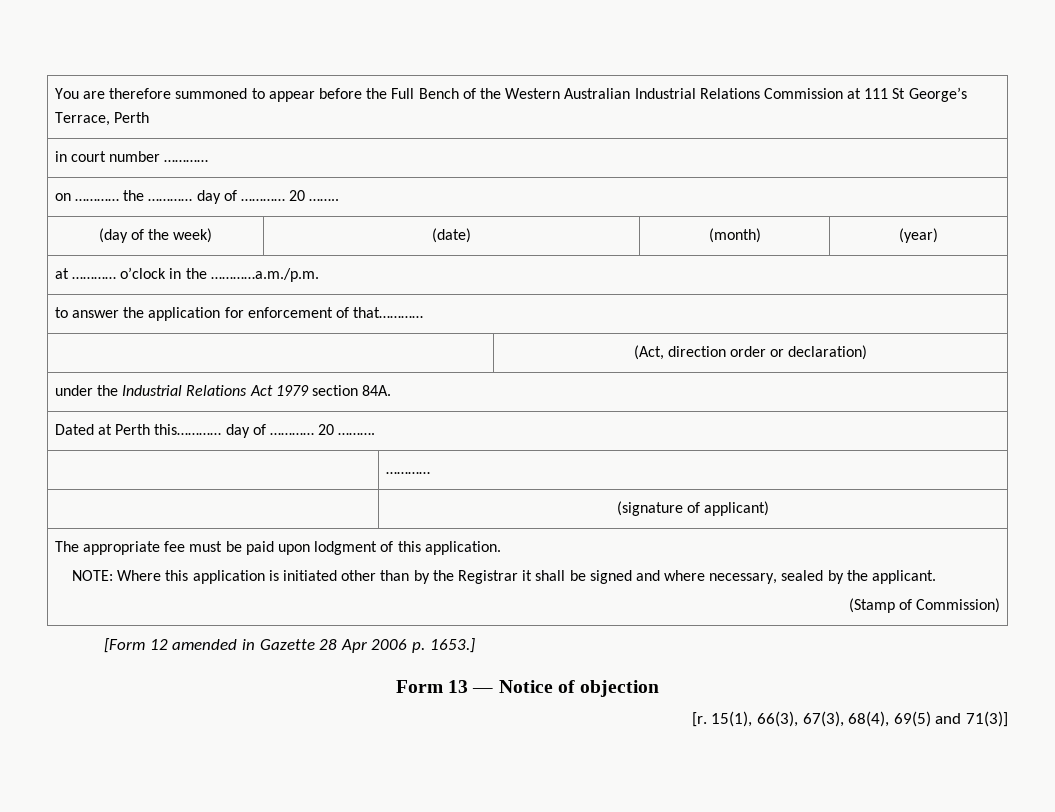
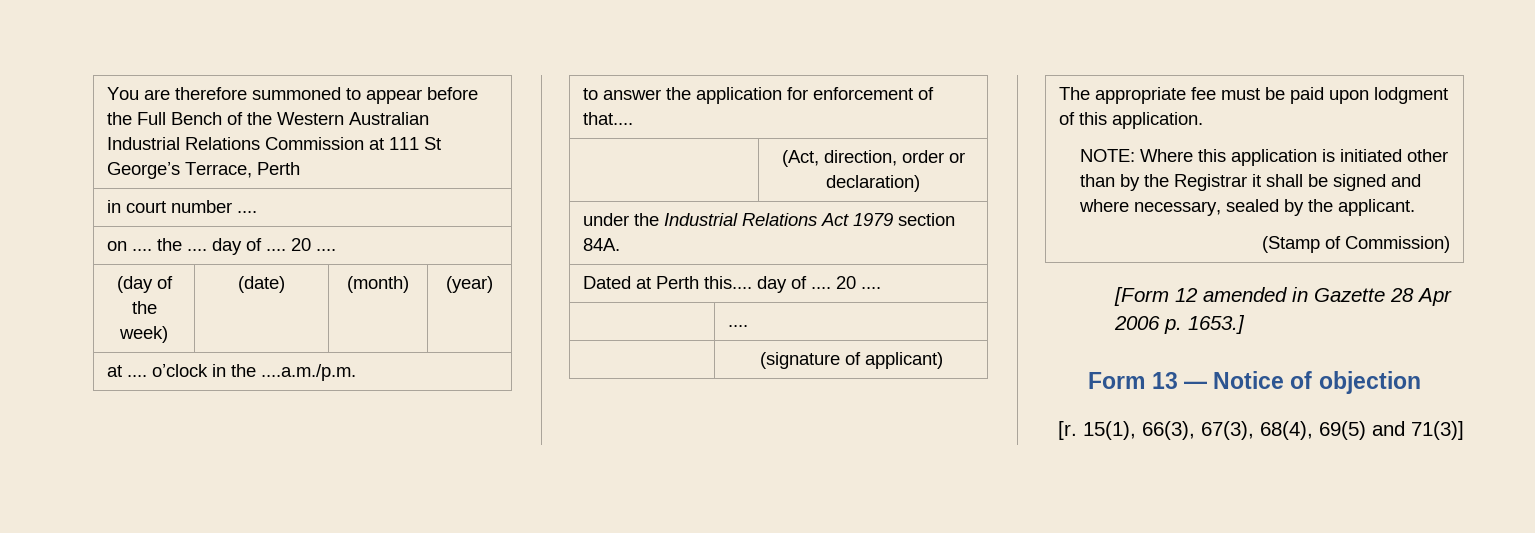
[164,160,209,162] ………… -> [236,211,257,213] ....
[75,190,340,204] ………… the ………… day of ………… 20 …….. -> [131,238,336,255] .... the .... day of .... 20 ....
[72,277,117,279] ………… -> [126,375,147,377] ....
[210,268,319,282] …………a.m./p.m. -> [260,364,356,381] ....a.m./p.m.
[353,307,424,318] that………… -> [582,112,633,125] that....
[667,346,726,357] direction -> [823,150,897,166] direction,
[154,424,376,438] [385,472,430,474] this………… day of ………… 20 ………. // | ………… -> [703,276,881,293] [727,325,748,327] this.... day of .... 20 .... // | ....

